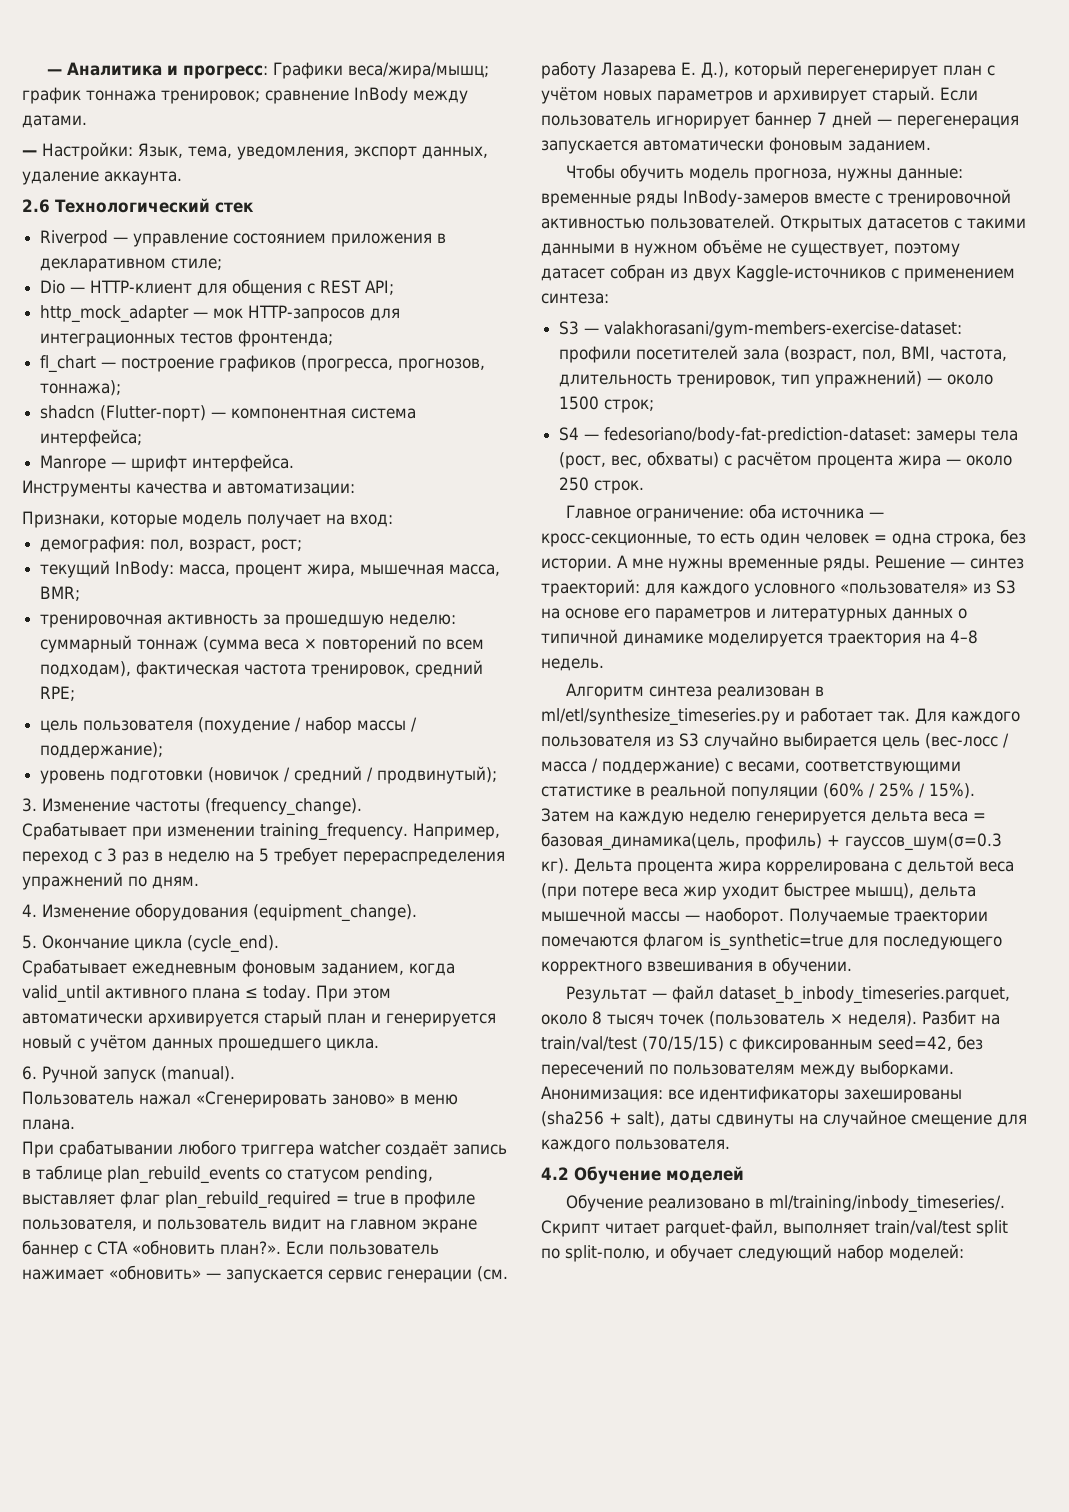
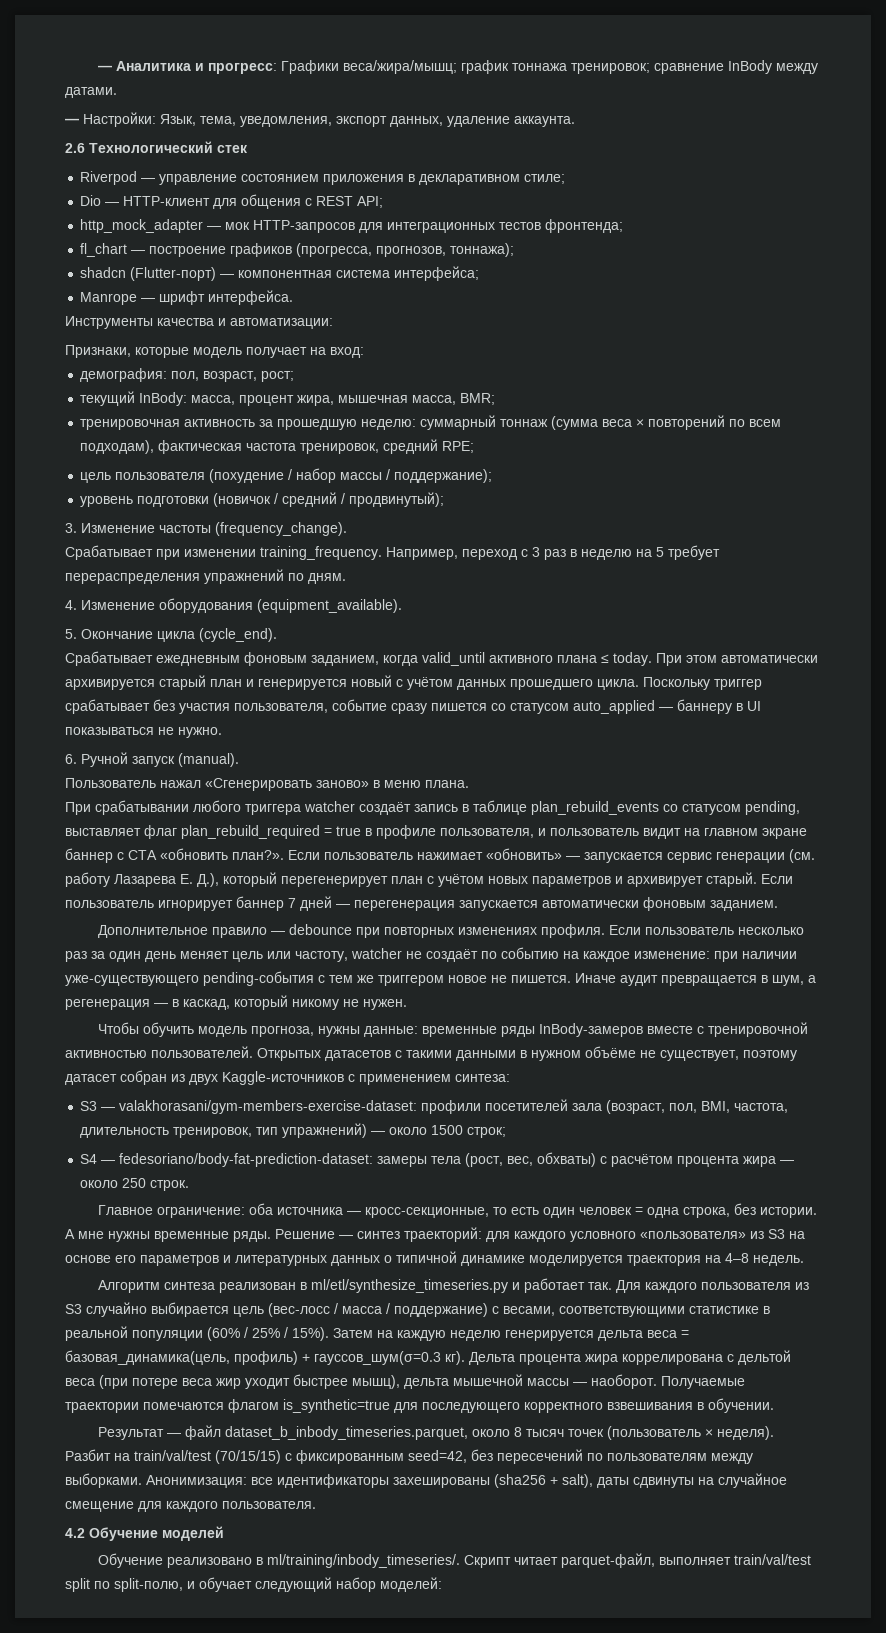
[253,904,417,922] (equipment_change). -> [257,599,402,613] (equipment_available).
(379, 1044) none -> [643,677,762,690] [65,699,761,714] [65,727,222,738] Поскольку триггер срабатывает без участия пользователя, событие сразу пишется со статусом auto_applied — баннеру в UI показываться не нужно.
(931, 146) none -> [98,924,805,938] [65,947,797,962] [65,971,816,986] [65,995,407,1010] // Дополнительное правило — debounce при повторных изменениях профиля. Если пользователь несколько раз за один день меняет цель или частоту, watcher не создаёт по событию на каждое изменение: при наличии уже-существующего pending-события с тем же триггером новое не пишется. Иначе аудит превращается в шум, а регенерация — в каскад, который никому не нужен.

